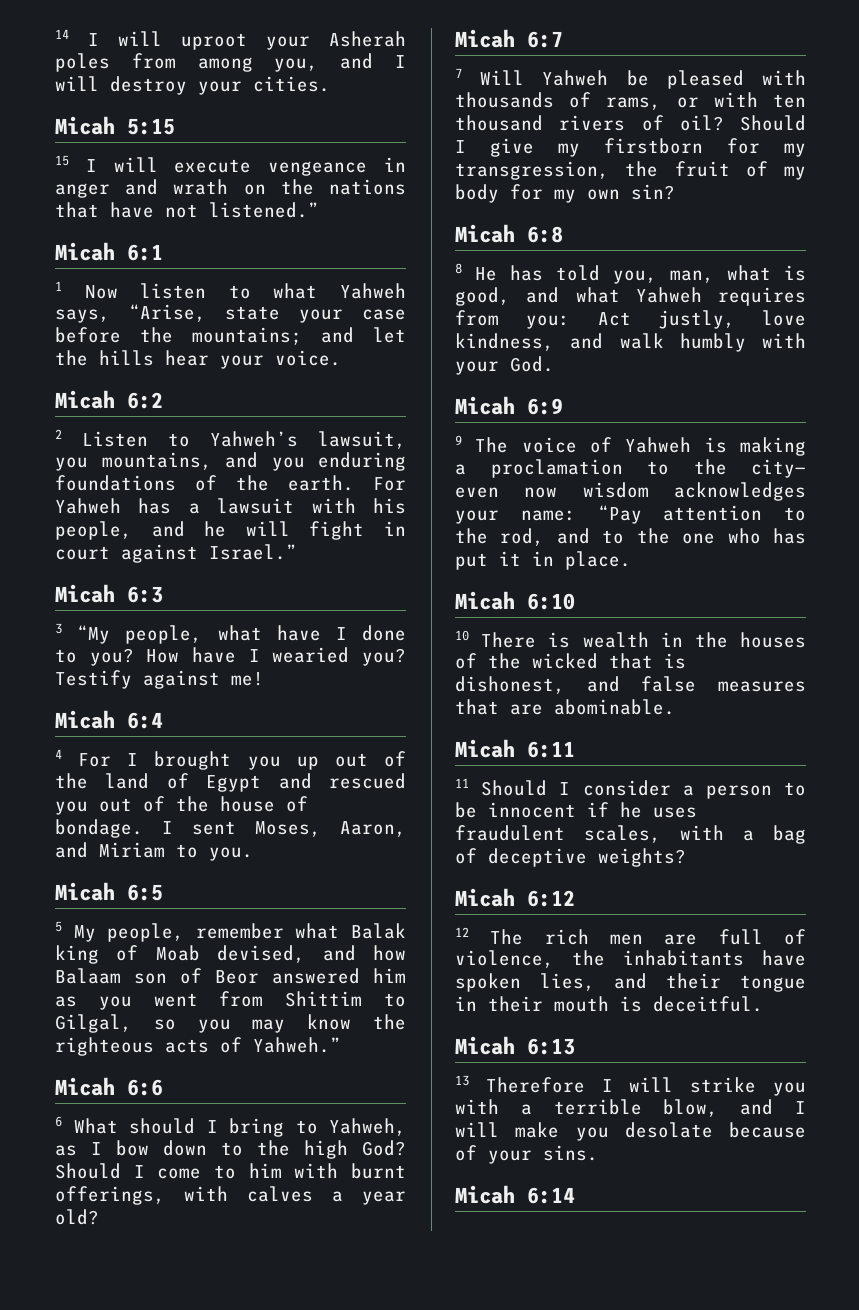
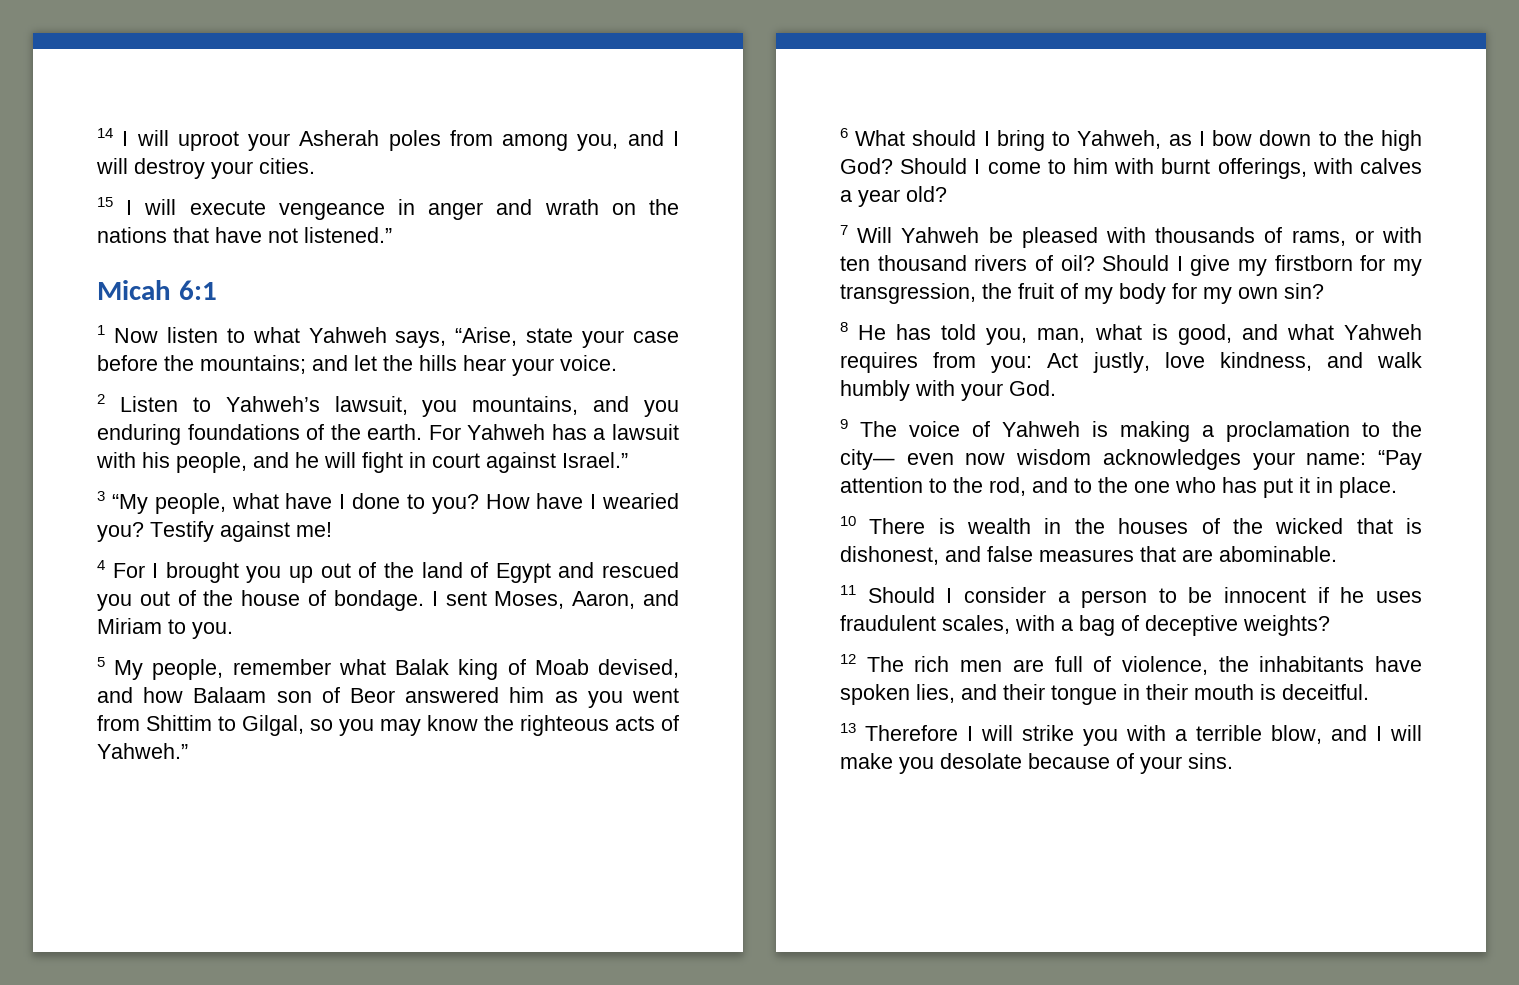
[55,116,175,135] // Micah 5:15 -> (315, 166) none
[55,390,163,409] // Micah 6:2 -> (617, 363) none
[55,584,163,603] // Micah 6:3 -> (628, 460) none
[55,710,163,729] // Micah 6:4 -> (332, 529) none
[55,882,163,901] // Micah 6:5 -> (233, 630) none
[55,1077,163,1096] // Micah 6:6 -> (188, 751) none
[455,29,563,48] // Micah 6:7 -> (947, 194) none
[455,224,563,243] // Micah 6:8 -> (1324, 291) none
[455,396,563,415] // Micah 6:9 -> (1056, 388) none
[455,591,575,610] // Micah 6:10 -> (1397, 487) none
[455,739,575,758] // Micah 6:11 -> (1337, 554) none
[455,888,575,907] // Micah 6:12 -> (1330, 625) none
[455,1036,575,1055] // Micah 6:13 -> (1369, 692) none
[455,1185,575,1204] // Micah 6:14 -> (1233, 761) none

